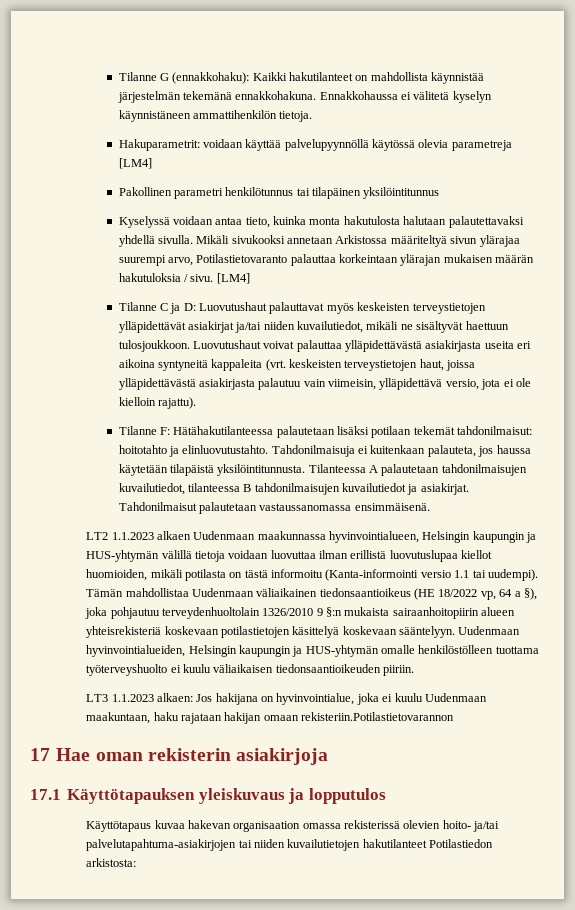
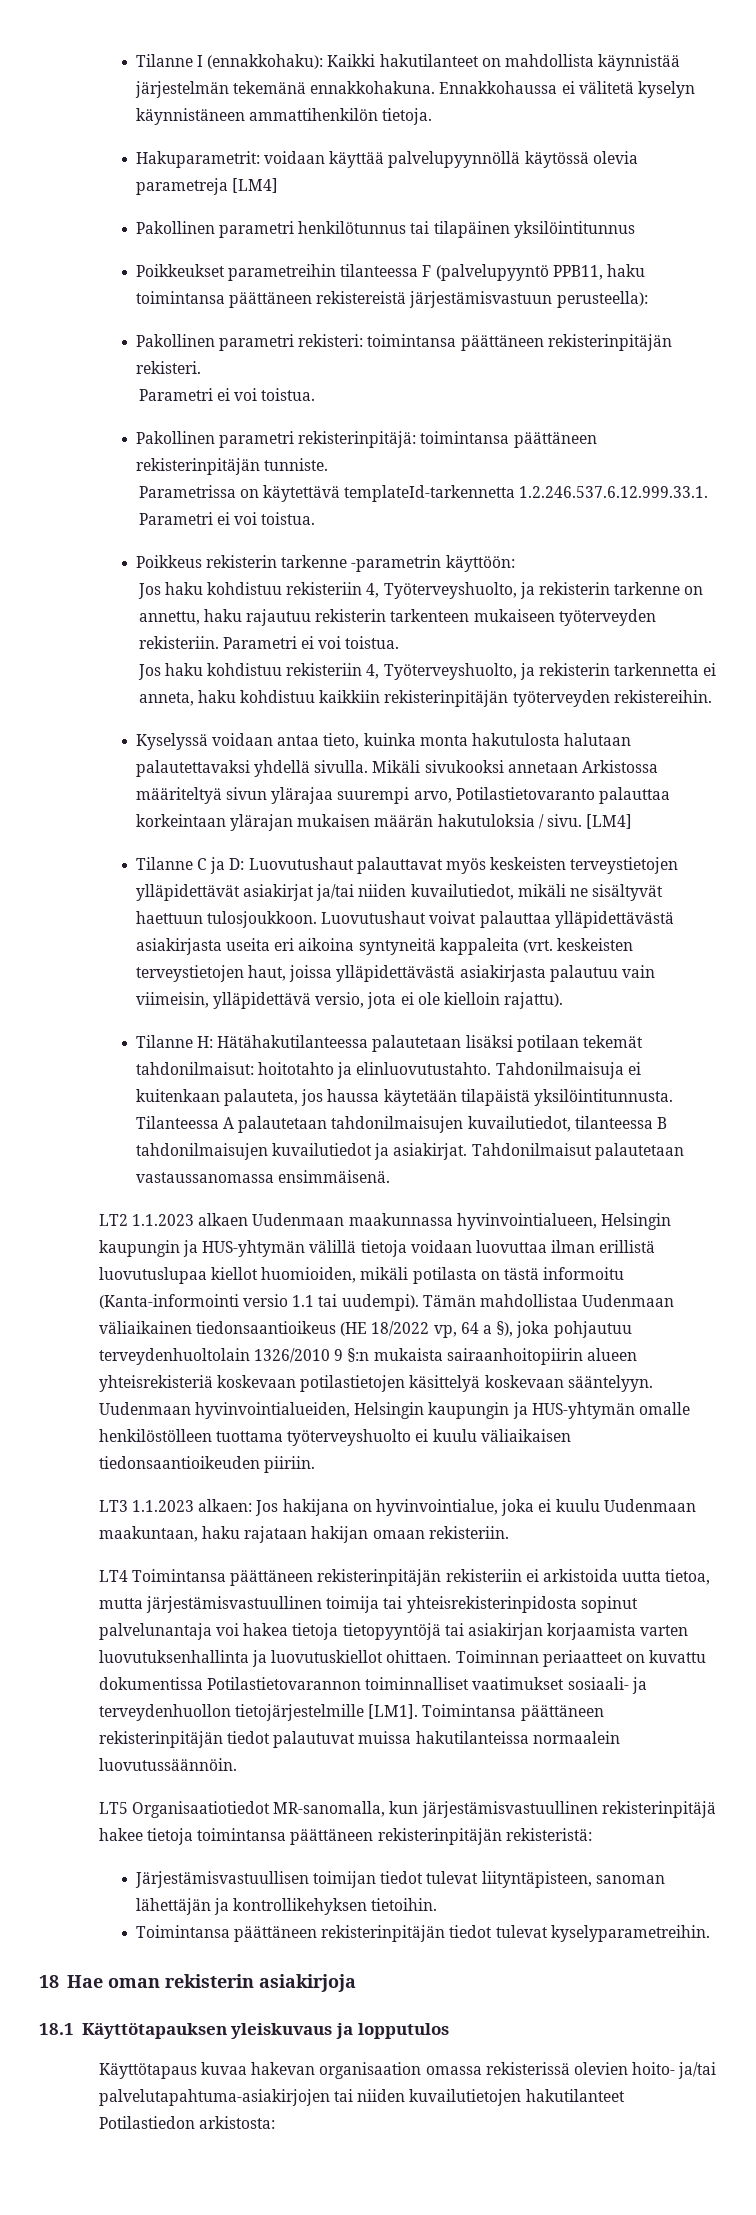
[118,72,169,81] Tilanne G -> [135,54,204,67] Tilanne I
(440, 193) none -> [135,264,645,281] [135,291,648,308] [135,334,672,351] [135,361,201,374] [138,388,316,401] [135,431,597,448] [135,458,329,475] [138,485,709,502] [138,512,316,525] [135,555,515,572] [137,582,704,599] [138,609,656,626] [138,636,400,649] [137,663,717,680] [138,690,712,707] // Poikkeukset parametreihin tilanteessa F (palvelupyyntö PPB11, haku toimintansa päättäneen rekistereistä järjestämisvastuun perusteella): // Pakollinen parametri rekisteri: toimintansa päättäneen rekisterinpitäjän rekisteri. // Parametri ei voi toistua. // Pakollinen parametri rekisterinpitäjä: toimintansa päättäneen rekisterinpitäjän tunniste. // Parametrissa on käytettävä templateId-tarkennetta 1.2.246.537.6.12.999.33.1. Parametri ei voi toistua. // Poikkeus rekisterin tarkenne -parametrin käyttöön: // Jos haku kohdistuu rekisteriin 4, Työterveyshuolto, ja rekisterin tarkenne on annettu, haku rajautuu rekisterin tarkenteen mukaiseen työterveyden rekisteriin. Parametri ei voi toistua. // Jos haku kohdistuu rekisteriin 4, Työterveyshuolto, ja rekisterin tarkennetta ei anneta, haku kohdistuu kaikkiin rekisterinpitäjän työterveyden rekistereihin.
[159,427,170,435] F: -> [197,1036,214,1048] H:
[301,712,455,721] [30,748,50,761] rekisteriin.Potilastietovarannon // 17 -> [428,1526,509,1539] [98,1569,711,1586] [98,1596,638,1613] [98,1623,689,1640] [98,1650,707,1667] [98,1677,647,1694] [98,1704,604,1721] [98,1731,620,1748] [98,1758,237,1771] [98,1801,716,1818] [98,1828,592,1845] [134,1871,665,1888] [135,1898,438,1915] [135,1925,710,1942] [39,1975,59,1988] rekisteriin. // LT4 Toimintansa päättäneen rekisterinpitäjän rekisteriin ei arkistoida uutta tietoa, mutta järjestämisvastuullinen toimija tai yhteisrekisterinpidosta sopinut palvelunantaja voi hakea tietoja tietopyyntöjä tai asiakirjan korjaamista varten luovutuksenhallinta ja luovutuskiellot ohittaen. Toiminnan periaatteet on kuvattu dokumentissa Potilastietovarannon toiminnalliset vaatimukset sosiaali- ja terveydenhuollon tietojärjestelmille [LM1]. Toimintansa päättäneen rekisterinpitäjän tiedot palautuvat muissa hakutilanteissa normaalein luovutussäännöin. // LT5 Organisaatiotiedot MR-sanomalla, kun järjestämisvastuullinen rekisterinpitäjä hakee tietoja toimintansa päättäneen rekisterinpitäjän rekisteristä: // Järjestämisvastuullisen toimijan tiedot tulevat liityntäpisteen, sanoman lähettäjän ja kontrollikehyksen tietoihin. // Toimintansa päättäneen rekisterinpitäjän tiedot tulevat kyselyparametreihin. // 18
[30,789,61,800] 17.1 -> [39,2023,74,2035] 18.1

